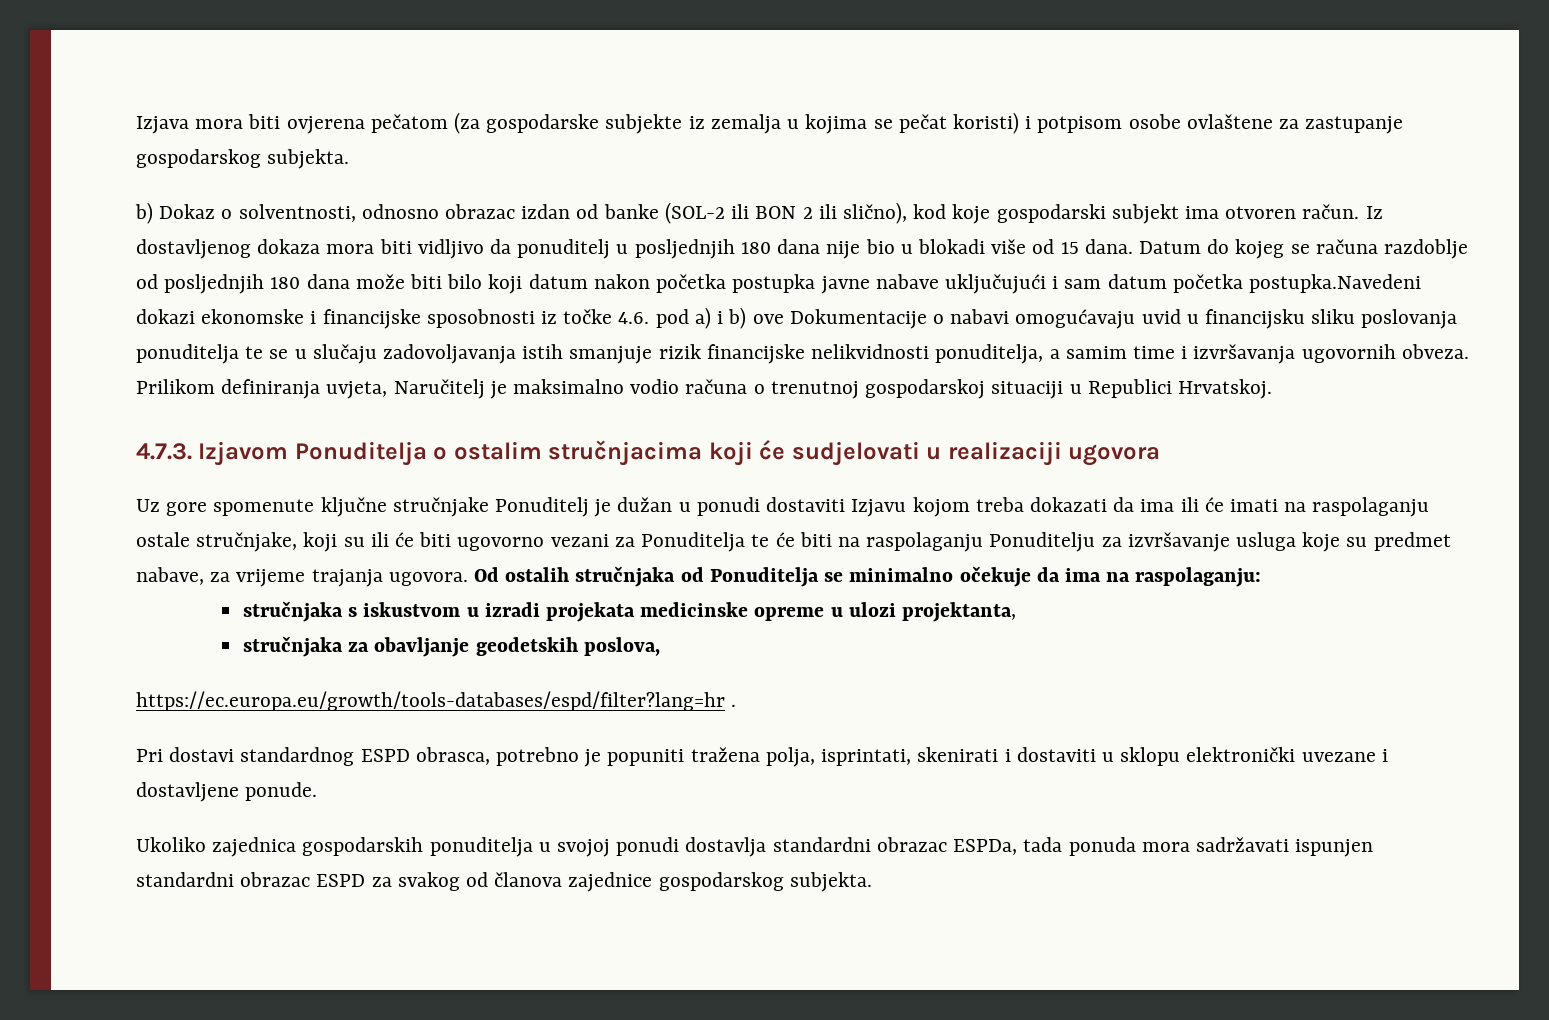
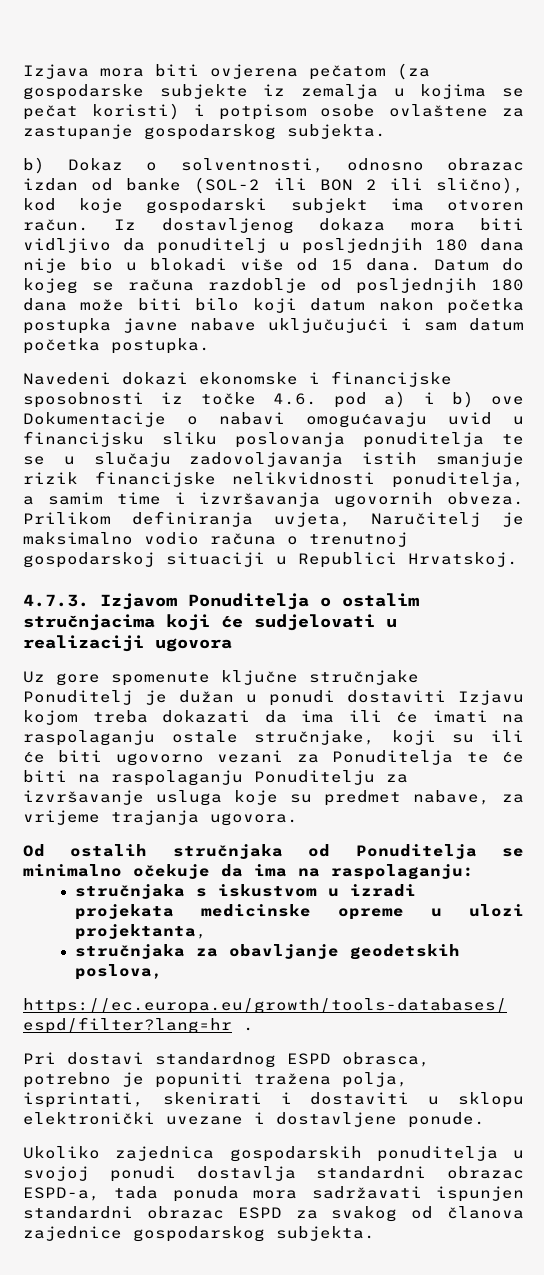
[1248,274,1421,293] postupka.Navedeni -> [111,338,210,354] [23,372,111,385] postupka. // Navedeni
(468, 579) none -> (298, 819) //
[953,839,1018,855] ESPDa, -> [23,1187,100,1201] ESPD-a,

